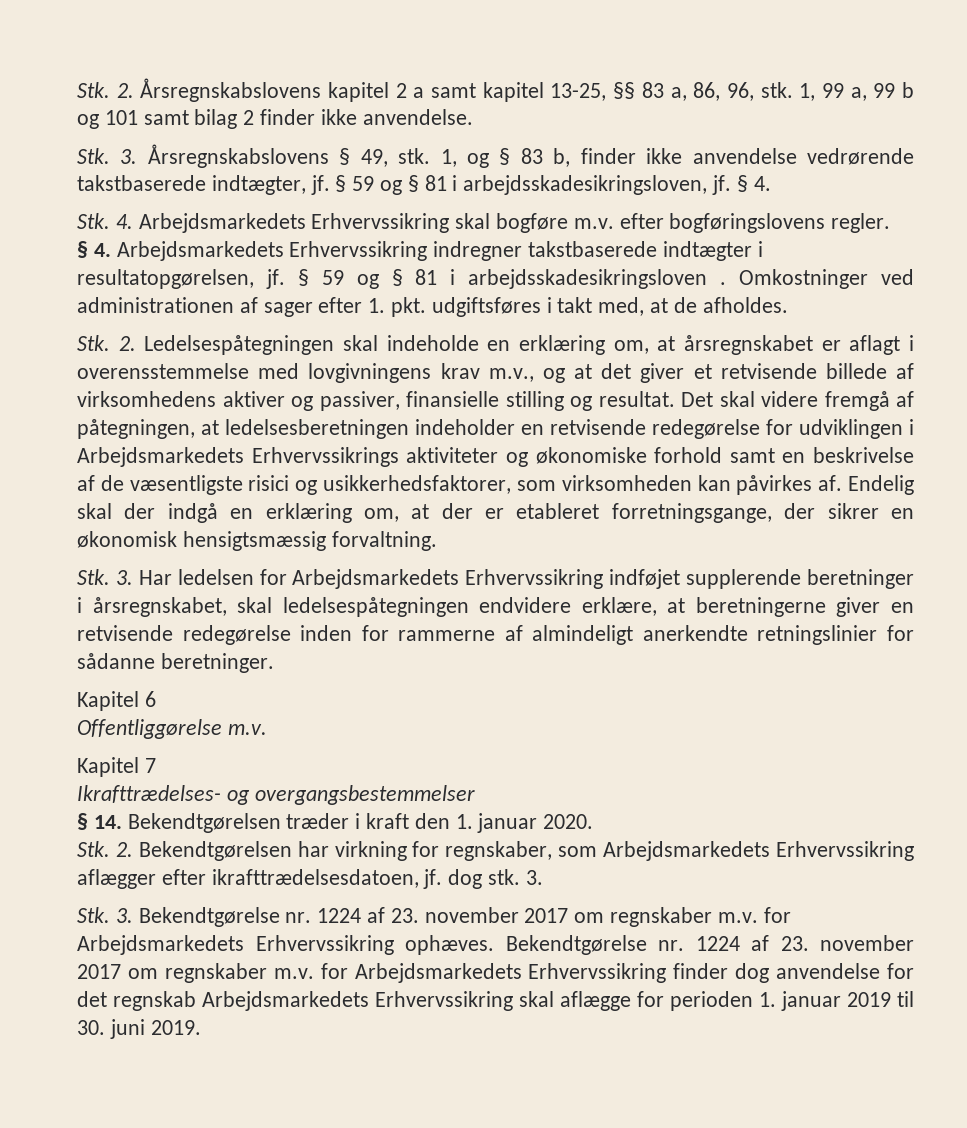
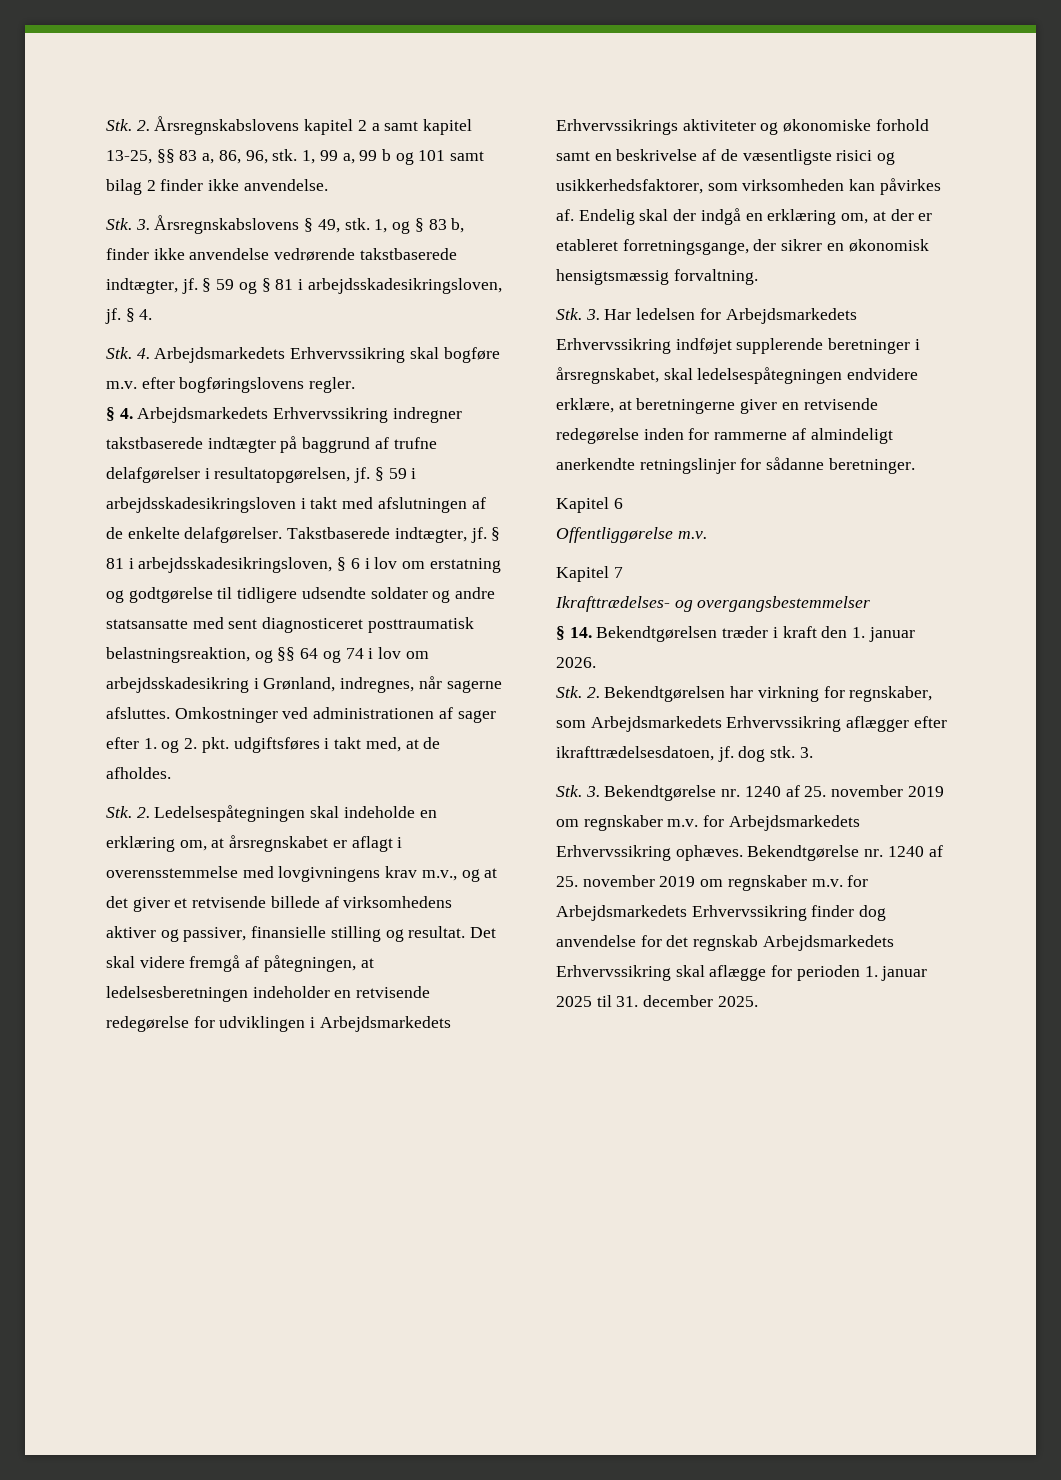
(752, 251) none -> [280,436,437,453] [106,467,200,483] på baggrund af trufne delafgørelser
[356,269,727,289] og § 81 i arbejdsskadesikringsloven . -> [411,468,417,479] [106,497,486,513] [106,527,501,543] [106,557,501,573] [106,587,496,603] [106,617,474,633] [106,647,429,663] [106,676,502,693] [106,707,170,719] i arbejdsskadesikringsloven i takt med afslutningen af de enkelte delafgørelser. Takstbaserede indtægter, jf. § 81 i arbejdsskadesikringsloven, § 6 i lov om erstatning og godtgørelse til tidligere udsendte soldater og andre statsansatte med sent diagnosticeret posttraumatisk belastningsreaktion, og §§ 64 og 74 i lov om arbejdsskadesikring i Grønland, indregnes, når sagerne afsluttes.
(386, 305) none -> [161,738,198,753] og 2.
[757,625,878,645] retningslinier -> [639,458,736,474] retningslinjer
[543,814,594,829] 2020. -> [556,657,596,668] 2026.
[317,907,569,923] 1224 af 23. november 2017 -> [744,785,944,797] 1240 af 25. november 2019
[695,935,914,951] [77,964,121,979] 1224 af 23. november 2017 -> [887,845,943,857] [556,875,696,887] 1240 af 25. november 2019
[847,991,914,1007] [77,1019,201,1039] 2019 til 30. juni 2019. -> [556,995,758,1007] 2025 til 31. december 2025.

